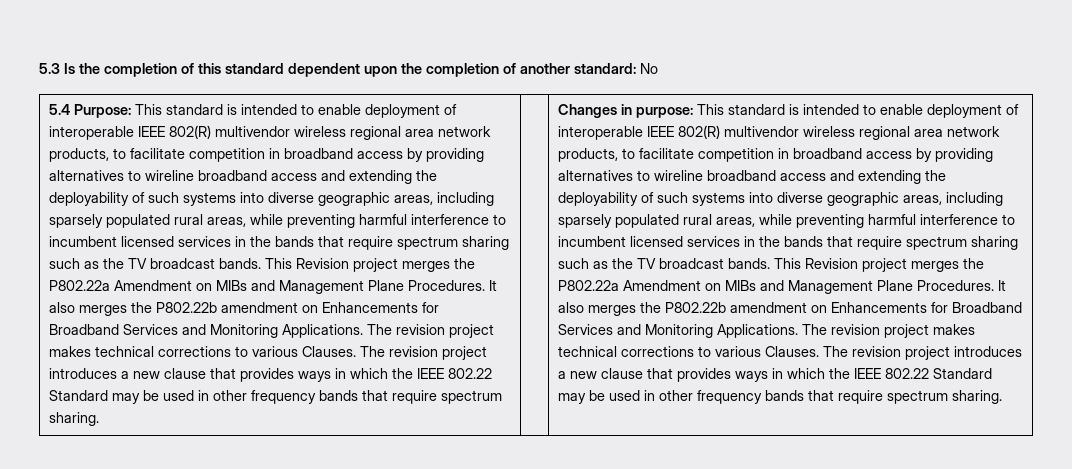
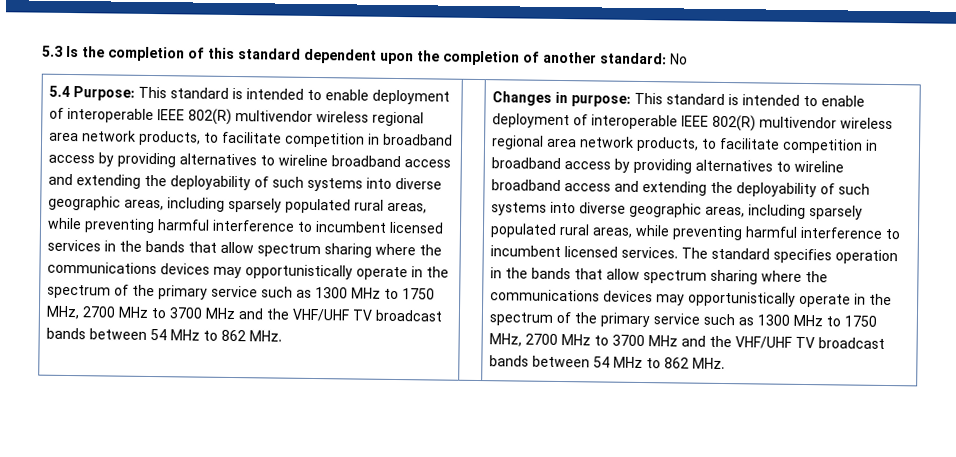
[348,236,510,250] [49,258,476,272] [49,280,498,294] [49,302,440,316] [49,324,495,338] [49,346,488,360] [49,368,493,382] [49,390,503,404] [49,412,100,426] require spectrum sharing such as the TV broadcast bands. This Revision project merges the P802.22a Amendment on MIBs and Management Plane Procedures. It also merges the P802.22b amendment on Enhancements for Broadband Services and Monitoring Applications. The revision project makes technical corrections to various Clauses. The revision project introduces a new clause that provides ways in which the IEEE 802.22 Standard may be used in other frequency bands that require spectrum sharing. -> [219,241,442,258] [46,261,449,281] [46,284,435,300] [45,305,442,322] [45,327,282,342] allow spectrum sharing where the communications devices may opportunistically operate in the spectrum of the primary service such as 1300 MHz to 1750 MHz, 2700 MHz to 3700 MHz and the VHF/UHF TV broadcast bands between 54 MHz to 862 MHz.
[687,236,1019,250] [558,258,985,272] [558,280,1007,294] [558,302,1023,316] [558,324,976,338] [558,346,1023,360] [558,368,993,382] [558,390,1003,404] services in the bands that require spectrum sharing such as the TV broadcast bands. This Revision project merges the P802.22a Amendment on MIBs and Management Plane Procedures. It also merges the P802.22b amendment on Enhancements for Broadband Services and Monitoring Applications. The revision project makes technical corrections to various Clauses. The revision project introduces a new clause that provides ways in which the IEEE 802.22 Standard may be used in other frequency bands that require spectrum sharing. -> [620,246,898,265] [489,267,828,285] [489,289,892,308] [488,311,877,328] [488,333,885,349] [488,355,725,370] services. The standard specifies operation in the bands that allow spectrum sharing where the communications devices may opportunistically operate in the spectrum of the primary service such as 1300 MHz to 1750 MHz, 2700 MHz to 3700 MHz and the VHF/UHF TV broadcast bands between 54 MHz to 862 MHz.

